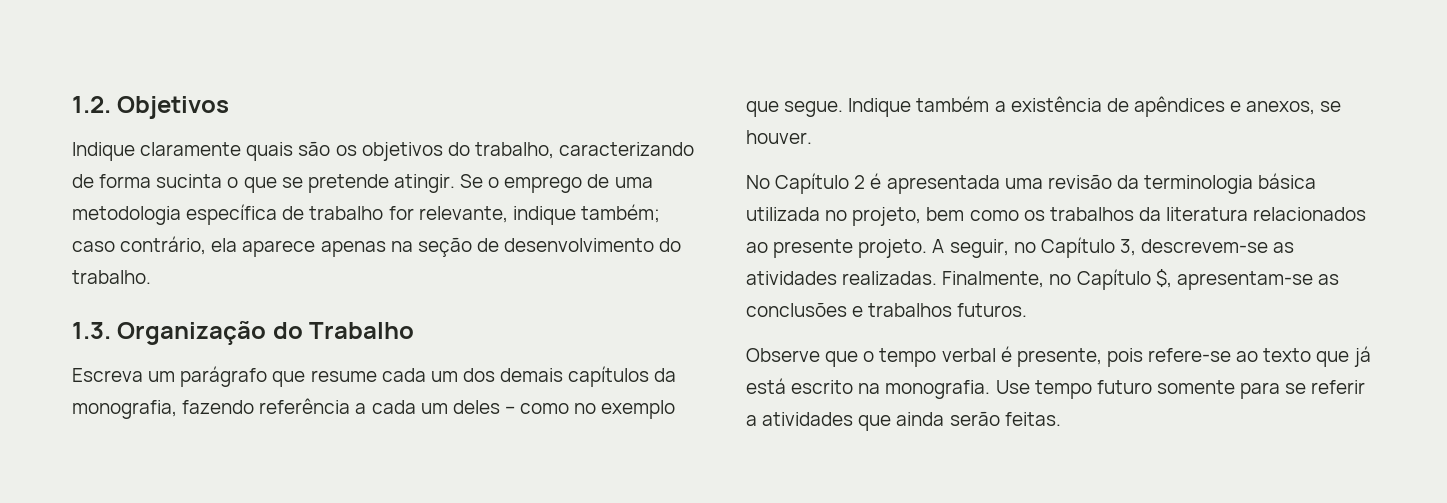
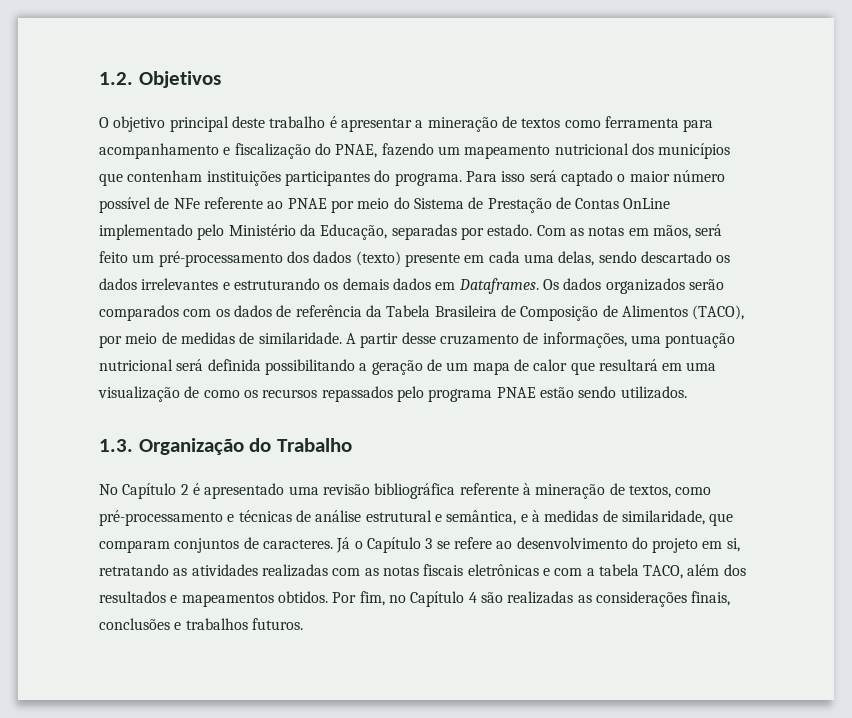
[72,141,695,161] [72,174,653,193] [72,204,660,225] [72,236,682,257] [72,270,151,284] [72,321,415,345] [72,366,677,387] [72,398,676,419] [746,96,1342,117] [746,130,812,144] Indique claramente quais são os objetivos do trabalho, caracterizando de forma sucinta o que se pretende atingir. Se o emprego de uma metodologia específica de trabalho for relevante, indique também; caso contrário, ela aparece apenas na seção de desenvolvimento do trabalho. // 1.3. Organização do Trabalho // Escreva um parágrafo que resume cada um dos demais capítulos da monografia, fazendo referência a cada um deles – como no exemplo que segue. Indique também a existência de apêndices e anexos, se houver. -> [99,116,714,132] [99,143,731,159] [99,170,725,186] [99,197,671,213] [99,224,723,240] [99,251,731,267] [99,278,724,294] [99,305,745,321] [99,332,736,348] [99,359,717,375] [98,386,687,402] [99,438,353,455] O objetivo principal deste trabalho é apresentar a mineração de textos como ferramenta para acompanhamento e fiscalização do PNAE, fazendo um mapeamento nutricional dos municípios que contenham instituições participantes do programa. Para isso será captado o maior número possível de NFe referente ao PNAE por meio do Sistema de Prestação de Contas OnLine implementado pelo Ministério da Educação, separadas por estado. Com as notas em mãos, será feito um pré-processamento dos dados (texto) presente em cada uma delas, sendo descartado os dados irrelevantes e estruturando os demais dados em Dataframes. Os dados organizados serão comparados com os dados de referência da Tabela Brasileira de Composição de Alimentos (TACO), por meio de medidas de similaridade. A partir desse cruzamento de informações, uma pontuação nutricional será definida possibilitando a geração de um mapa de calor que resultará em uma visualização de como os recursos repassados pelo programa PNAE estão sendo utilizados. // 1.3. Organização do Trabalho
[886,175,1000,194] apresentada -> [204,483,285,499] apresentado
[1116,173,1317,194] [746,207,1367,226] [746,237,1295,258] [746,269,1339,290] [746,303,1028,317] [746,346,1371,367] [746,378,1366,399] [746,411,1061,431] da terminologia básica utilizada no projeto, bem como os trabalhos da literatura relacionados ao presente projeto. A seguir, no Capítulo 3, descrevem-se as atividades realizadas. Finalmente, no Capítulo $, apresentam-se as conclusões e trabalhos futuros. // Observe que o tempo verbal é presente, pois refere-se ao texto que já está escrito na monografia. Use tempo futuro somente para se referir a atividades que ainda serão feitas. -> [374,483,712,499] [99,510,734,526] [99,537,740,553] [99,564,746,579] [99,591,731,607] [99,618,303,630] bibliográfica referente à mineração de textos, como pré-processamento e técnicas de análise estrutural e semântica, e à medidas de similaridade, que comparam conjuntos de caracteres. Já o Capítulo 3 se refere ao desenvolvimento do projeto em si, retratando as atividades realizadas com as notas fiscais eletrônicas e com a tabela TACO, além dos resultados e mapeamentos obtidos. Por fim, no Capítulo 4 são realizadas as considerações finais, conclusões e trabalhos futuros.

